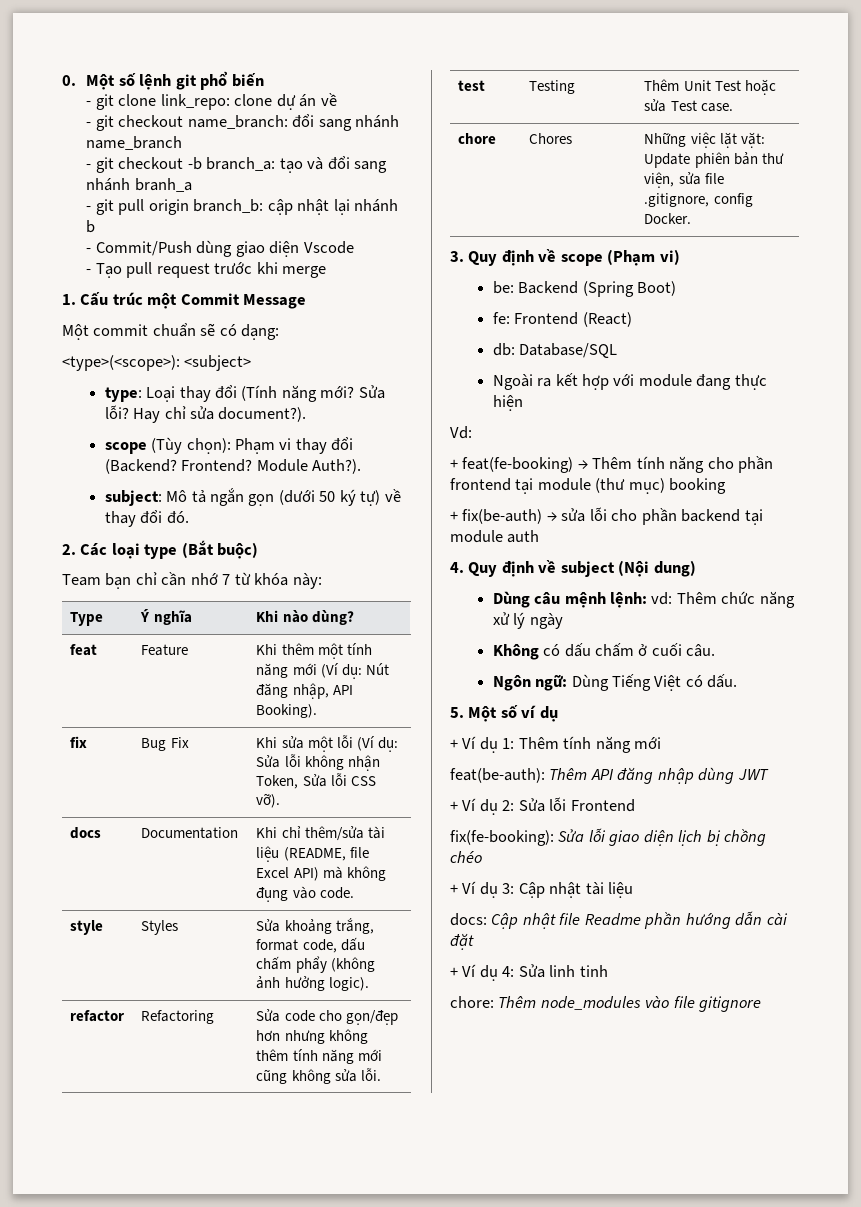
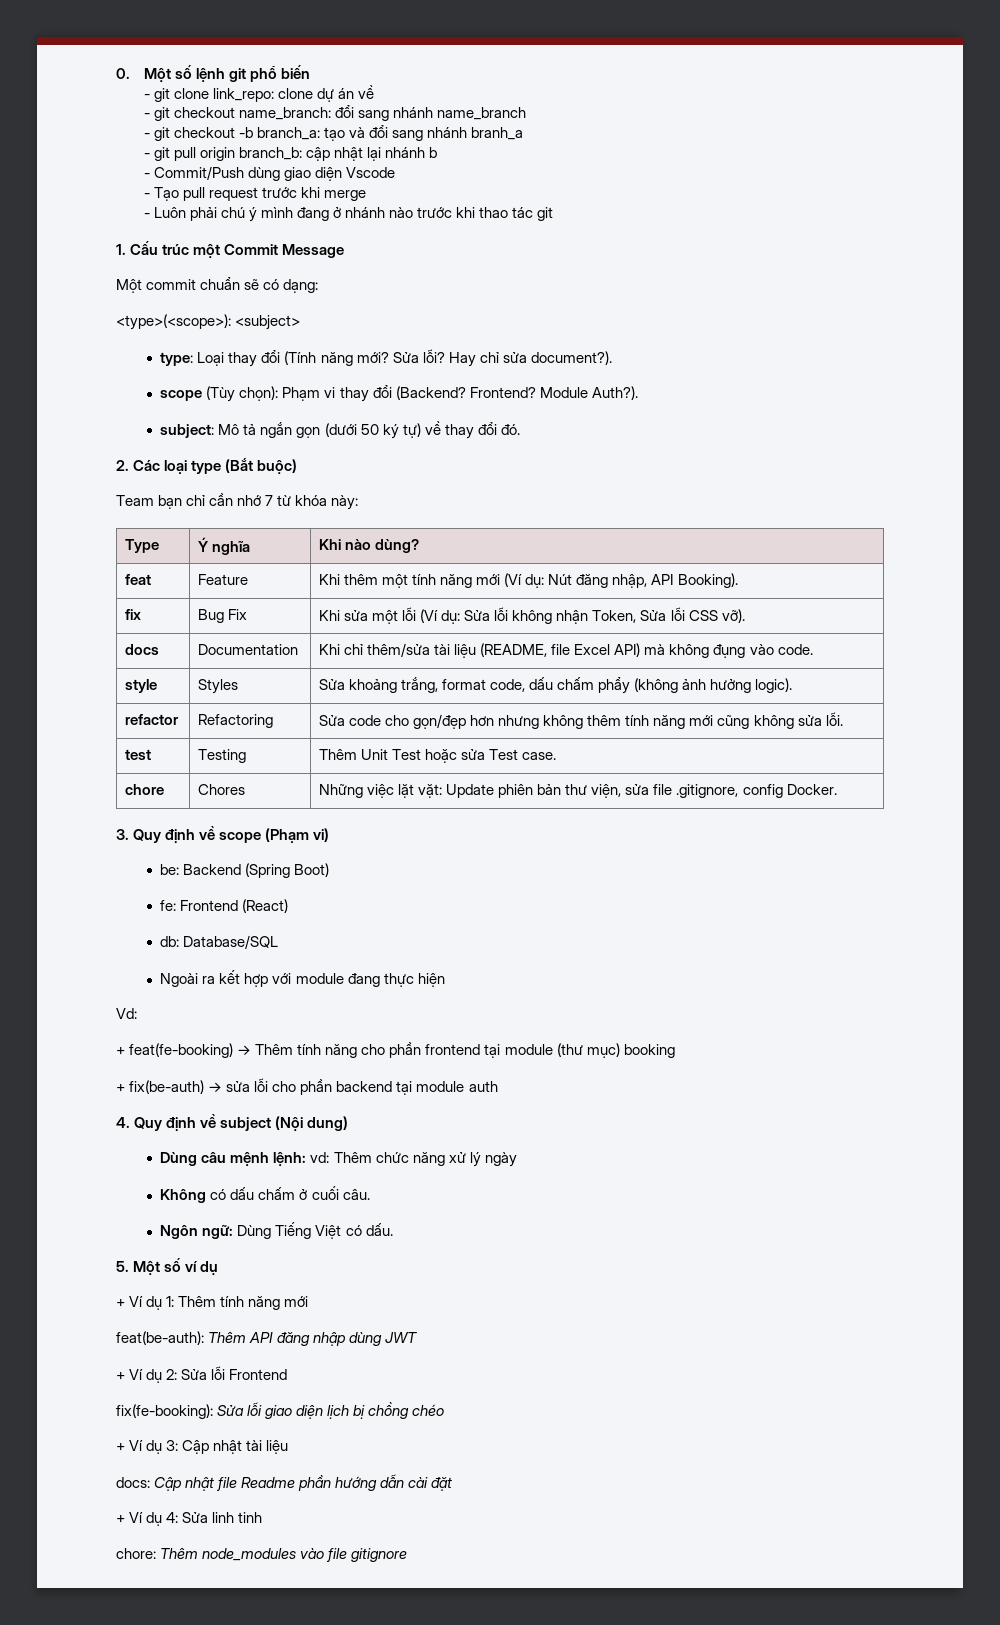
(327, 272) none -> [143,207,554,222] // - Luôn phải chú ý mình đang ở nhánh nào trước khi thao tác git

